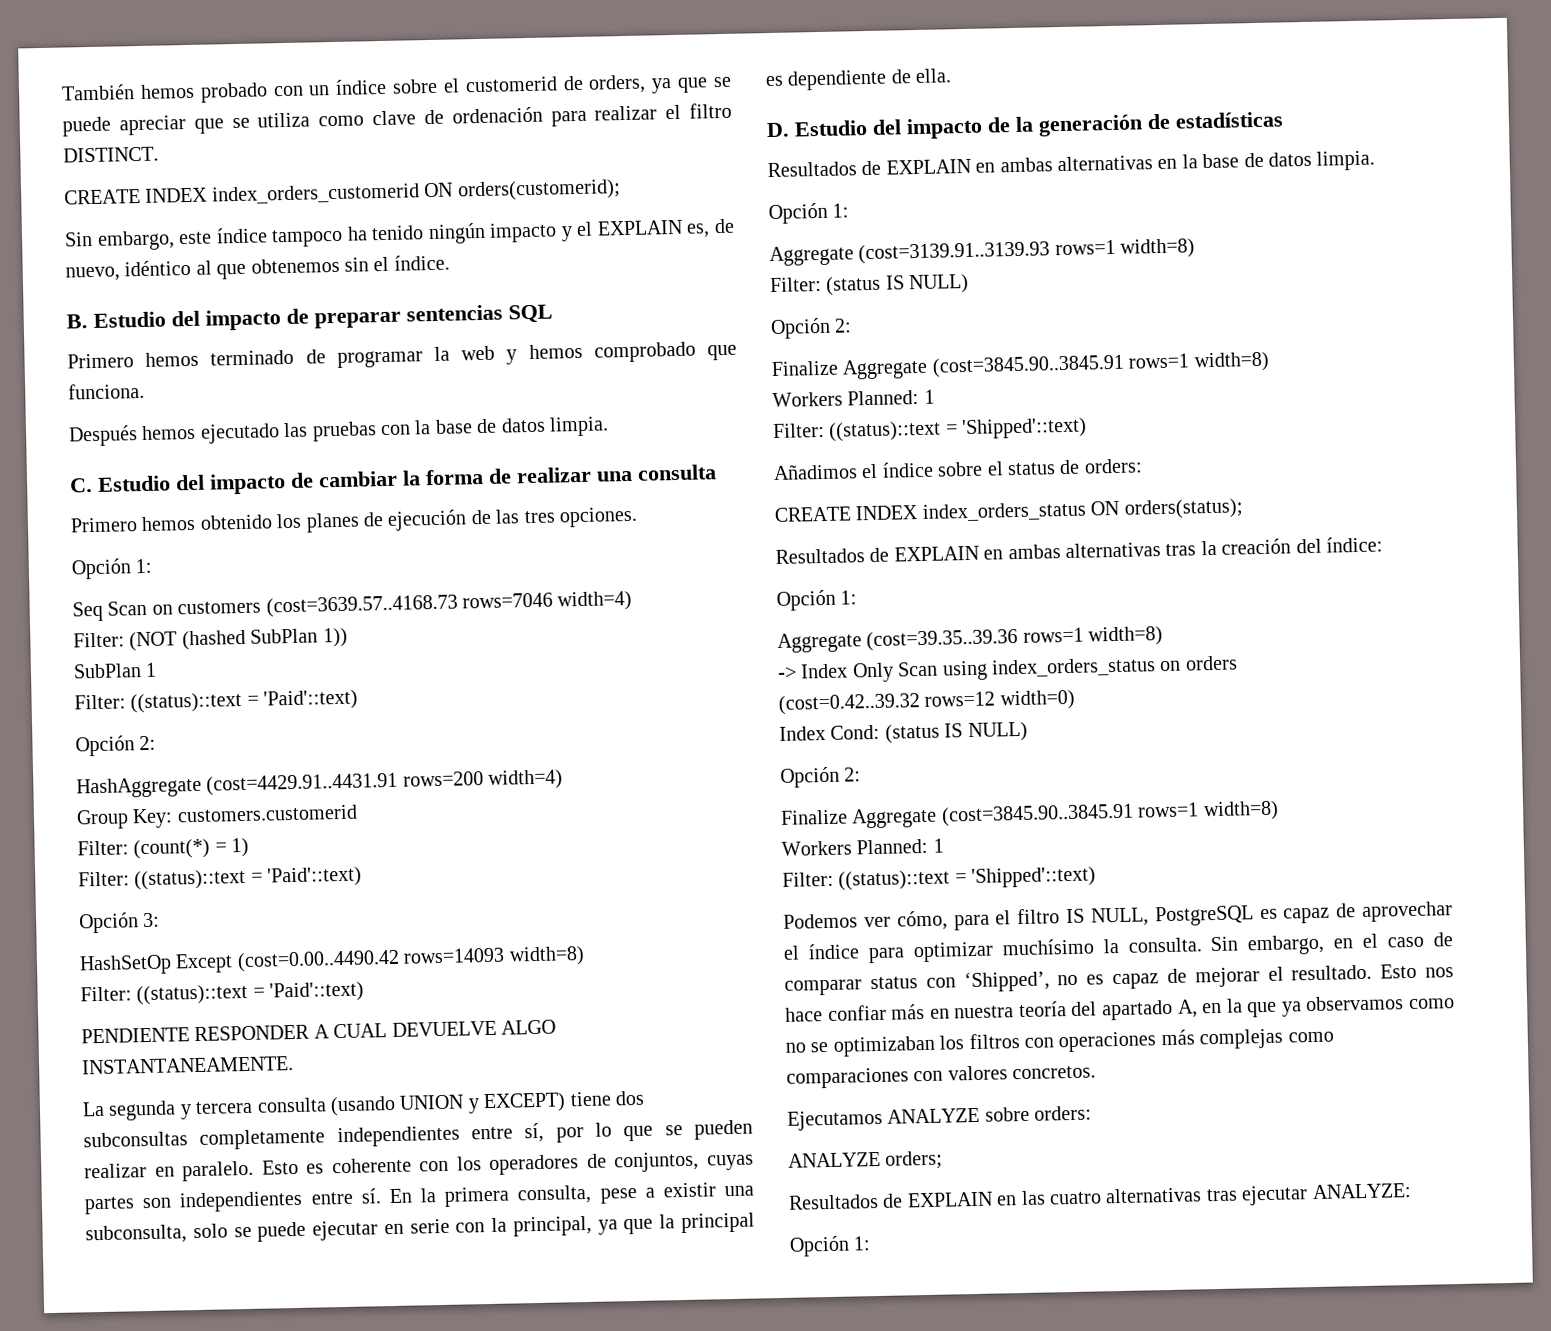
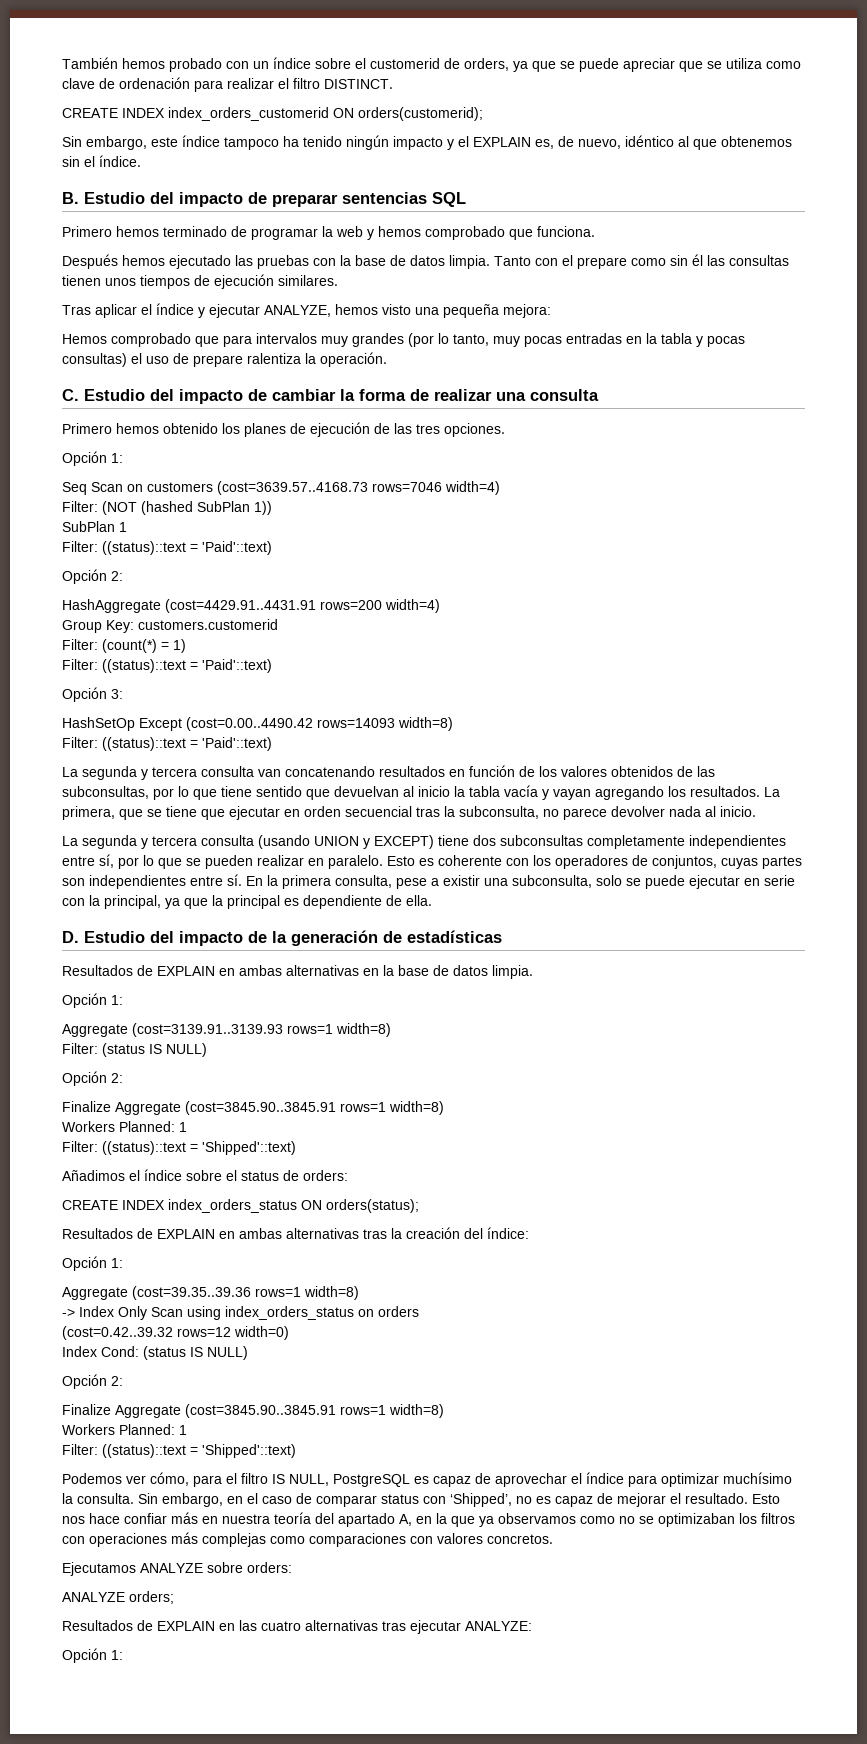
(609, 426) none -> [494,254,789,269] [62,274,338,289] [62,303,551,318] [62,333,745,347] [62,352,387,367] Tanto con el prepare como sin él las consultas tienen unos tiempos de ejecución similares. // Tras aplicar el índice y ejecutar ANALYZE, hemos visto una pequeña mejora: // Hemos comprobado que para intervalos muy grandes (por lo tanto, muy pocas entradas en la tabla y pocas consultas) el uso de prepare ralentiza la operación.
[81,1019,556,1044] [81,1056,294,1075] PENDIENTE RESPONDER A CUAL DEVUELVE ALGO INSTANTANEAMENTE. -> [62,765,715,780] [62,785,780,800] [62,806,756,820] La segunda y tercera consulta van concatenando resultados en función de los valores obtenidos de las subconsultas, por lo que tiene sentido que devuelvan al inicio la tabla vacía y vayan agregando los resultados. La primera, que se tiene que ejecutar en orden secuencial tras la subconsulta, no parece devolver nada al inicio.

